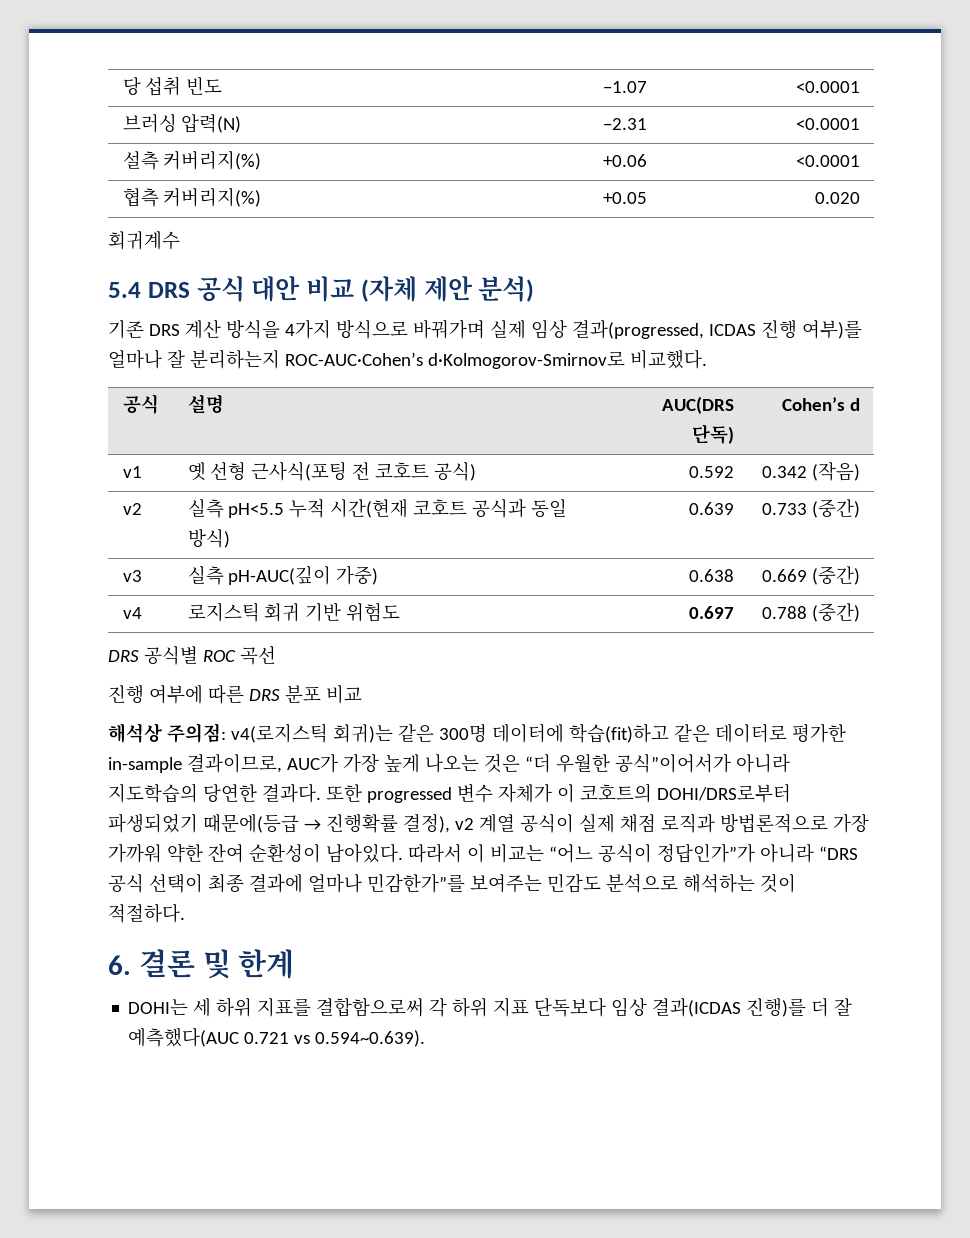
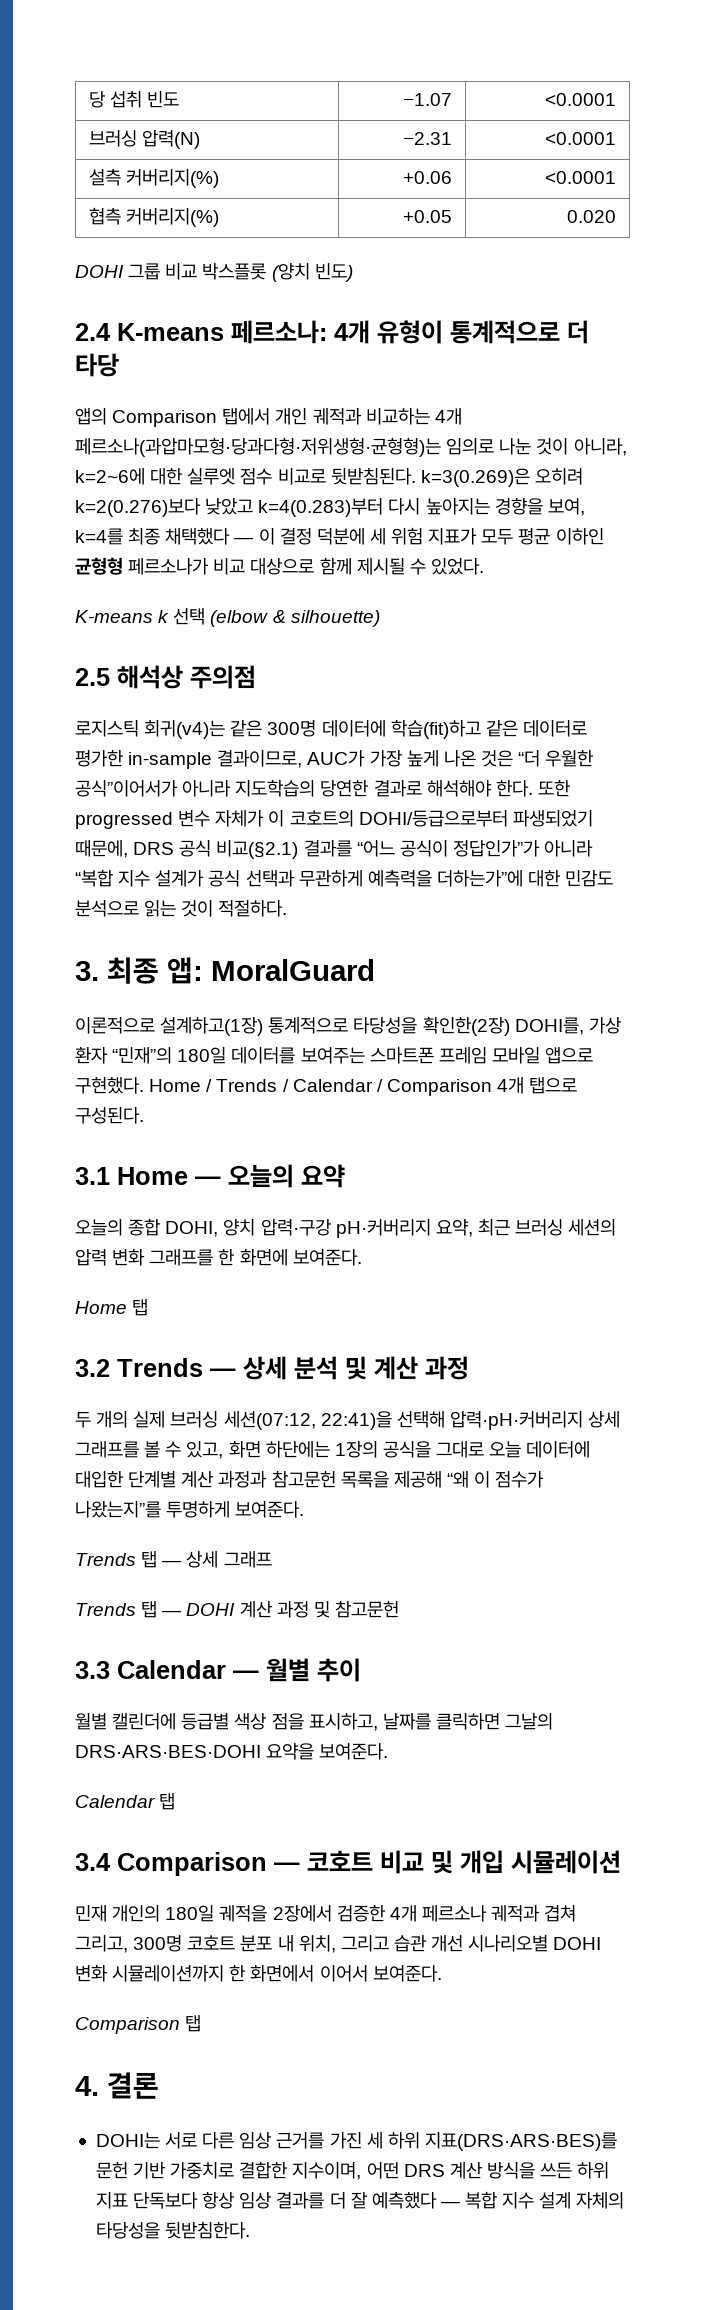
[108,231,180,250] [108,276,535,302] [108,319,862,339] [108,349,707,369] [122,394,159,414] [187,394,224,413] [661,396,734,414] [691,424,734,444] [781,397,860,411] [122,466,142,478] [187,461,477,481] [688,466,734,478] [761,462,860,481] [122,503,142,515] [187,499,568,518] [187,528,230,548] [688,502,734,515] [761,499,860,518] [122,570,142,582] [187,566,379,585] [688,569,734,582] [761,566,860,585] [122,607,142,619] [187,602,401,622] [688,606,734,619] [761,603,860,622] [108,646,276,665] [108,685,362,704] [108,723,393,743] 회귀계수 // 5.4 DRS 공식 대안 비교 (자체 제안 분석) // 기존 DRS 계산 방식을 4가지 방식으로 바꿔가며 실제 임상 결과(progressed, ICDAS 진행 여부)를 얼마나 잘 분리하는지 ROC-AUC·Cohen’s d·Kolmogorov-Smirnov로 비교했다. // 공식 | 설명 | AUC(DRS 단독) | Cohen’s d // v1 | 옛 선형 근사식(포팅 전 코호트 공식) | 0.592 | 0.342 (작음) // v2 | 실측 pH<5.5 누적 시간(현재 코호트 공식과 동일 방식) | 0.639 | 0.733 (중간) // v3 | 실측 pH-AUC(깊이 가중) | 0.638 | 0.669 (중간) // v4 | 로지스틱 회귀 기반 위험도 | 0.697 | 0.788 (중간) // DRS 공식별 ROC 곡선 // 진행 여부에 따른 DRS 분포 비교 // 해석상 주의점: v4(로지스틱 회귀)는 -> [75,263,353,282] [75,320,589,344] [75,353,119,377] [75,408,462,427] [75,437,627,457] [75,467,583,487] [75,497,585,517] [75,527,604,545] [75,557,484,575] [75,608,380,627] [75,665,256,689] [75,720,226,739] DOHI 그룹 비교 박스플롯 (양치 빈도) // 2.4 K-means 페르소나: 4개 유형이 통계적으로 더 타당 // 앱의 Comparison 탭에서 개인 궤적과 비교하는 4개 페르소나(과압마모형·당과다형·저위생형·균형형)는 임의로 나눈 것이 아니라, k=2~6에 대한 실루엣 점수 비교로 뒷받침된다. k=3(0.269)은 오히려 k=2(0.276)보다 낮았고 k=4(0.283)부터 다시 높아지는 경향을 보여, k=4를 최종 채택했다 — 이 결정 덕분에 세 위험 지표가 모두 평균 이하인 균형형 페르소나가 비교 대상으로 함께 제시될 수 있었다. // K-means k 선택 (elbow & silhouette) // 2.5 해석상 주의점 // 로지스틱 회귀(v4)는
[424,754,479,773] 나오는 -> [443,750,476,767] 나온
[261,783,321,803] 결과다. -> [373,780,533,797] 결과로 해석해야 한다.
[656,783,791,803] [108,813,869,833] [108,843,858,863] [108,874,542,893] DOHI/DRS로부터 파생되었기 때문에(등급 → 진행확률 결정), v2 계열 공식이 실제 채점 로직과 방법론적으로 가장 가까워 약한 잔여 순환성이 남아있다. 따라서 이 비교는 “어느 공식이 정답인가”가 아니라 “DRS 공식 선택이 최종 결과에 얼마나 민감한가”를 보여주는 -> [358,810,593,827] [75,840,594,859] [75,869,562,887] DOHI/등급으로부터 파생되었기 때문에, DRS 공식 비교(§2.1) 결과를 “어느 공식이 정답인가”가 아니라 “복합 지수 설계가 공식 선택과 무관하게 예측력을 더하는가”에 대한
[682,874,755,893] 해석하는 -> [144,900,177,917] 읽는
[108,955,131,975] 6. -> [75,957,375,984] [75,1016,622,1036] [75,1046,594,1064] [75,1077,578,1096] [75,1107,144,1124] [75,1164,345,1188] [75,1218,617,1238] [75,1249,362,1266] [75,1299,149,1316] [75,1356,469,1380] [75,1411,621,1430] [75,1441,591,1459] [75,1470,545,1488] [75,1501,305,1518] [75,1551,272,1568] [75,1600,399,1618] [75,1658,361,1682] [75,1713,554,1731] [75,1743,389,1760] [75,1793,176,1810] [75,1850,621,1876] [75,1905,577,1922] [75,1935,602,1953] [75,1965,442,1982] [75,2015,202,2034] [75,2076,99,2096] 3. 최종 앱: MoralGuard // 이론적으로 설계하고(1장) 통계적으로 타당성을 확인한(2장) DOHI를, 가상 환자 “민재”의 180일 데이터를 보여주는 스마트폰 프레임 모바일 앱으로 구현했다. Home / Trends / Calendar / Comparison 4개 탭으로 구성된다. // 3.1 Home — 오늘의 요약 // 오늘의 종합 DOHI, 양치 압력·구강 pH·커버리지 요약, 최근 브러싱 세션의 압력 변화 그래프를 한 화면에 보여준다. // Home 탭 // 3.2 Trends — 상세 분석 및 계산 과정 // 두 개의 실제 브러싱 세션(07:12, 22:41)을 선택해 압력·pH·커버리지 상세 그래프를 볼 수 있고, 화면 하단에는 1장의 공식을 그대로 오늘 데이터에 대입한 단계별 계산 과정과 참고문헌 목록을 제공해 “왜 이 점수가 나왔는지”를 투명하게 보여준다. // Trends 탭 — 상세 그래프 // Trends 탭 — DOHI 계산 과정 및 참고문헌 // 3.3 Calendar — 월별 추이 // 월별 캘린더에 등급별 색상 점을 표시하고, 날짜를 클릭하면 그날의 DRS·ARS·BES·DOHI 요약을 보여준다. // Calendar 탭 // 3.4 Comparison — 코호트 비교 및 개입 시뮬레이션 // 민재 개인의 180일 궤적을 2장에서 검증한 4개 페르소나 궤적과 겹쳐 그리고, 300명 코호트 분포 내 위치, 그리고 습관 개선 시나리오별 DOHI 변화 시뮬레이션까지 한 화면에서 이어서 보여준다. // Comparison 탭 // 4.
[202,949,295,979] 및 한계 -> (159, 2085) none
[193,997,853,1017] [128,1027,426,1047] 세 하위 지표를 결합함으로써 각 하위 지표 단독보다 임상 결과(ICDAS 진행)를 더 잘 예측했다(AUC 0.721 vs 0.594~0.639). -> [165,2132,617,2151] [95,2161,610,2180] [95,2191,625,2209] [95,2221,251,2239] 서로 다른 임상 근거를 가진 세 하위 지표(DRS·ARS·BES)를 문헌 기반 가중치로 결합한 지수이며, 어떤 DRS 계산 방식을 쓰든 하위 지표 단독보다 항상 임상 결과를 더 잘 예측했다 — 복합 지수 설계 자체의 타당성을 뒷받침한다.

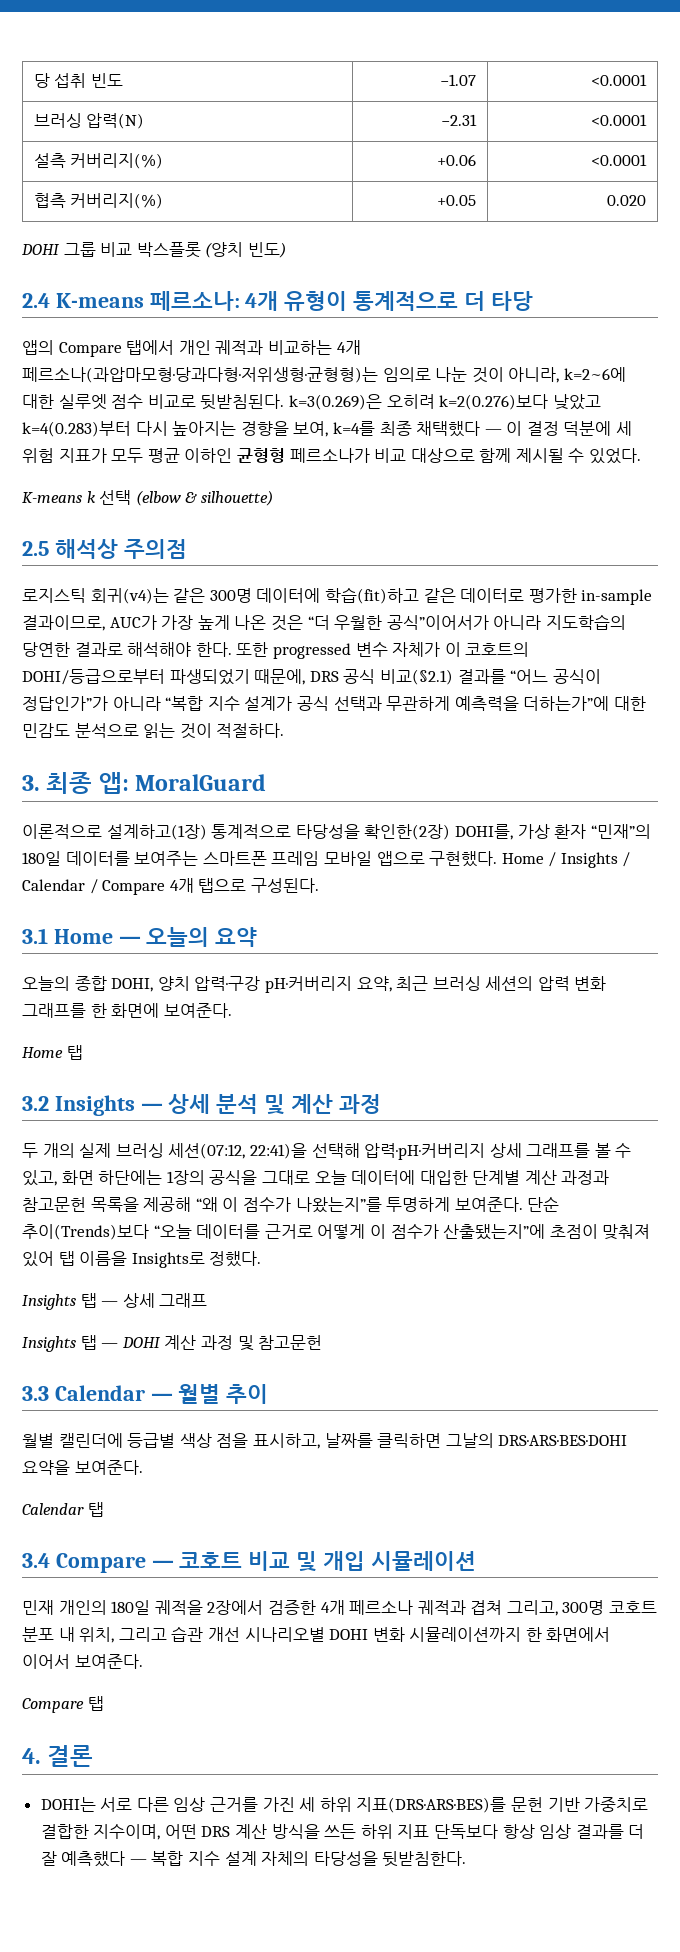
[112,410,218,427] Comparison -> [58,342,122,357] Compare
[216,1079,278,1092] Trends -> [560,852,618,868] Insights
[386,1079,492,1096] Comparison -> [102,880,166,895] Compare
[117,1358,203,1377] Trends -> [54,1095,135,1116] Insights
[75,1553,136,1566] // Trends -> [527,1196,560,1212] [22,1224,651,1240] [22,1251,262,1268] [22,1294,76,1310] 단순 추이(Trends)보다 “오늘 데이터를 근거로 어떻게 이 점수가 산출됐는지”에 초점이 맞춰져 있어 탭 이름을 Insights로 정했다. // Insights
[75,1603,136,1616] Trends -> [22,1336,76,1352] Insights
[117,1852,267,1876] Comparison -> [55,1553,146,1573] Compare
[75,2017,180,2034] Comparison -> [22,1698,84,1713] Compare

